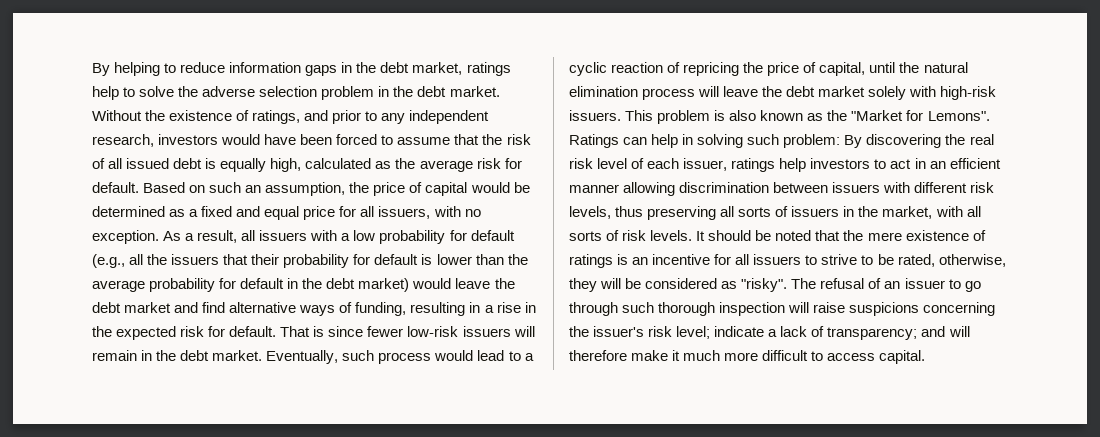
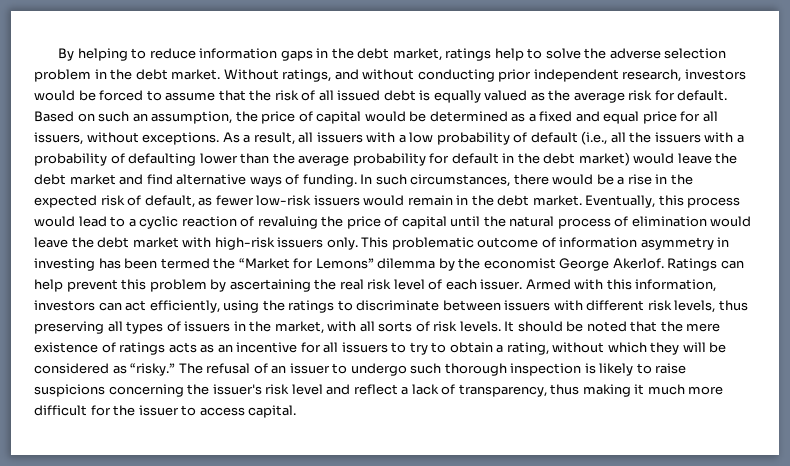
[145,110,406,124] the existence of ratings, and prior to any -> [282,69,532,82] ratings, and without conducting prior
[264,134,333,145] have been -> [78,90,96,101] be
[270,158,372,172] high, calculated -> [484,90,528,101] valued
[433,206,481,217] [92,230,159,244] with no exception. -> [86,132,220,145] without exceptions.
[449,230,515,241] [92,254,433,268] for default (e.g., all the issuers that their probability for default is -> [513,131,744,145] [34,153,197,166] of default (i.e., all the issuers with a probability of defaulting
[355,302,481,316] funding, resulting in -> [302,174,614,187] funding. In such circumstances, there would be
[208,326,364,337] for default. That is since -> [127,195,213,208] of default, as
[513,326,535,337] will -> [363,195,405,206] would
[342,350,375,361] such -> [658,195,684,206] this
[683,62,866,76] repricing the price of capital, -> [257,216,447,229] revaluing the price of capital
[569,86,907,100] elimination process will leave the debt market solely -> [557,216,752,229] [34,237,179,248] process of elimination would leave the debt market
[569,110,990,124] [569,134,942,148] issuers. This problem is also known as the "Market for Lemons". Ratings can help in solving such problem: By discovering -> [277,237,730,250] [34,258,744,271] [34,279,311,292] issuers only. This problematic outcome of information asymmetry in investing has been termed the “Market for Lemons” dilemma by the economist George Akerlof. Ratings can help prevent this problem by ascertaining
[683,158,1001,172] [569,182,770,196] issuer, ratings help investors to act in an efficient manner allowing discrimination -> [480,279,717,292] [34,300,440,313] issuer. Armed with this information, investors can act efficiently, using the ratings to discriminate
[738,207,772,217] sorts -> [126,321,164,334] types
[617,254,629,265] is -> [168,342,215,353] acts as
[821,254,1006,267] strive to be rated, otherwise, -> [409,342,647,355] try to obtain a rating, without which
[741,278,788,292] "risky". -> [130,363,176,376] “risky.”
[964,281,981,292] [569,302,618,316] go through -> [350,363,407,376] undergo
[788,302,810,313] will -> [584,363,652,376] is likely to
[676,326,970,340] [569,350,669,361] level; indicate a lack of transparency; and will therefore make -> [291,384,631,397] level and reflect a lack of transparency, thus making
(809, 355) none -> [90,405,179,416] for the issuer

